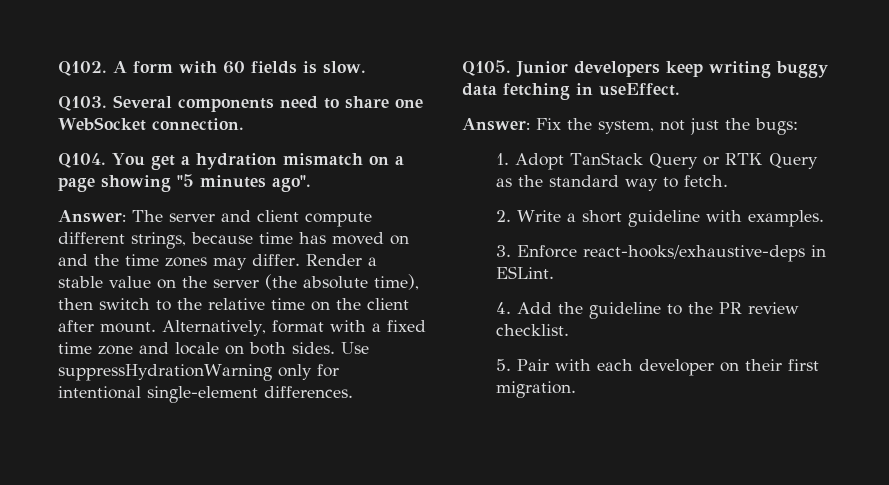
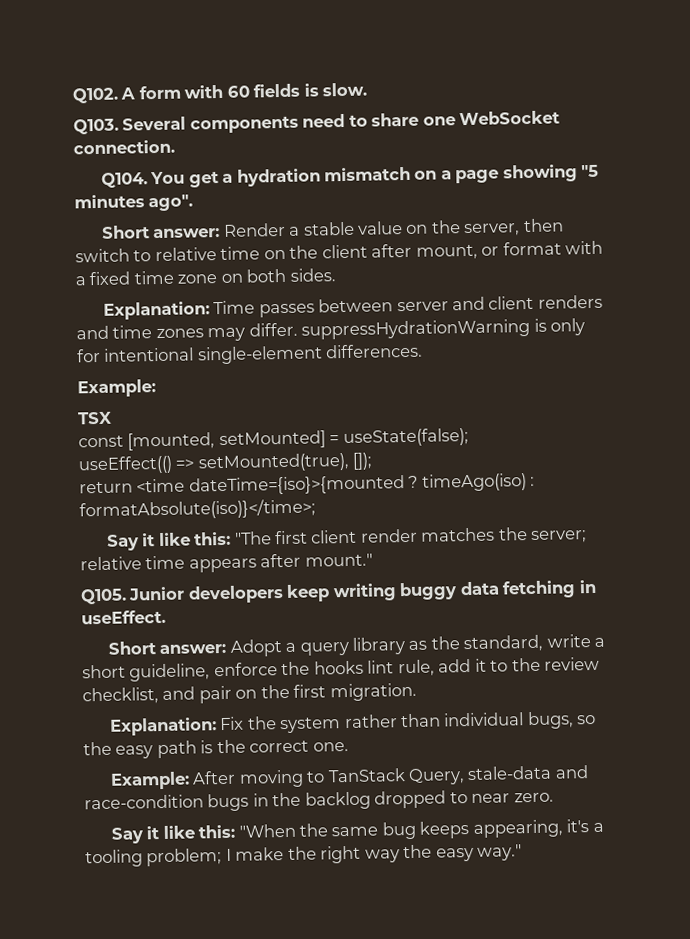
[58,210,372,227] [58,232,409,249] [58,254,300,270] Answer: The server and client compute different strings, because time has moved on and the time zones may differ. -> [101,225,221,239] Short answer:
[213,274,419,290] server (the absolute time), -> [464,223,521,237] server,
[177,298,202,310] the -> (152, 256) none
[100,320,266,336] mount. Alternatively, -> [415,244,500,260] mount, or
[139,342,219,355] and locale -> (218, 279) none
[341,342,369,354] [58,364,272,381] Use suppressHydrationWarning -> [102,294,603,320] [76,318,547,342] // Explanation: Time passes between server and client renders and time zones may differ. suppressHydrationWarning is
(353, 392) none -> [77,379,156,398] [78,411,112,425] [78,427,469,451] [78,452,374,475] [79,473,536,496] [79,498,316,521] [106,527,588,551] [80,553,373,573] // Example: // TSX // const [mounted, setMounted] = useState(false); // useEffect(() => setMounted(true), []); // return <time dateTime={iso}>{mounted ? timeAgo(iso) : formatAbsolute(iso)}</time>; // Say it like this: "The first client render matches the server; relative time appears after mount."
[462,118,798,135] [496,152,819,170] [496,175,729,191] [496,210,825,227] [496,245,827,262] [496,266,555,279] [496,302,800,319] [496,324,570,336] [496,359,820,376] [496,381,577,398] Answer: Fix the system, not just the bugs: // 1. Adopt TanStack Query or RTK Query as the standard way to fetch. // 2. Write a short guideline with examples. // 3. Enforce react-hooks/exhaustive-deps in ESLint. // 4. Add the guideline to the PR review checklist. // 5. Pair with each developer on their first migration. -> [107,634,606,657] [82,656,601,682] [82,682,417,705] [109,711,597,736] [83,739,349,759] [109,765,589,790] [84,790,554,812] [110,819,604,844] [85,844,523,868] Short answer: Adopt a query library as the standard, write a short guideline, enforce the hooks lint rule, add it to the review checklist, and pair on the first migration. // Explanation: Fix the system rather than individual bugs, so the easy path is the correct one. // Example: After moving to TanStack Query, stale-data and race-condition bugs in the backlog dropped to near zero. // Say it like this: "When the same bug keeps appearing, it's a tooling problem; I make the right way the easy way."

